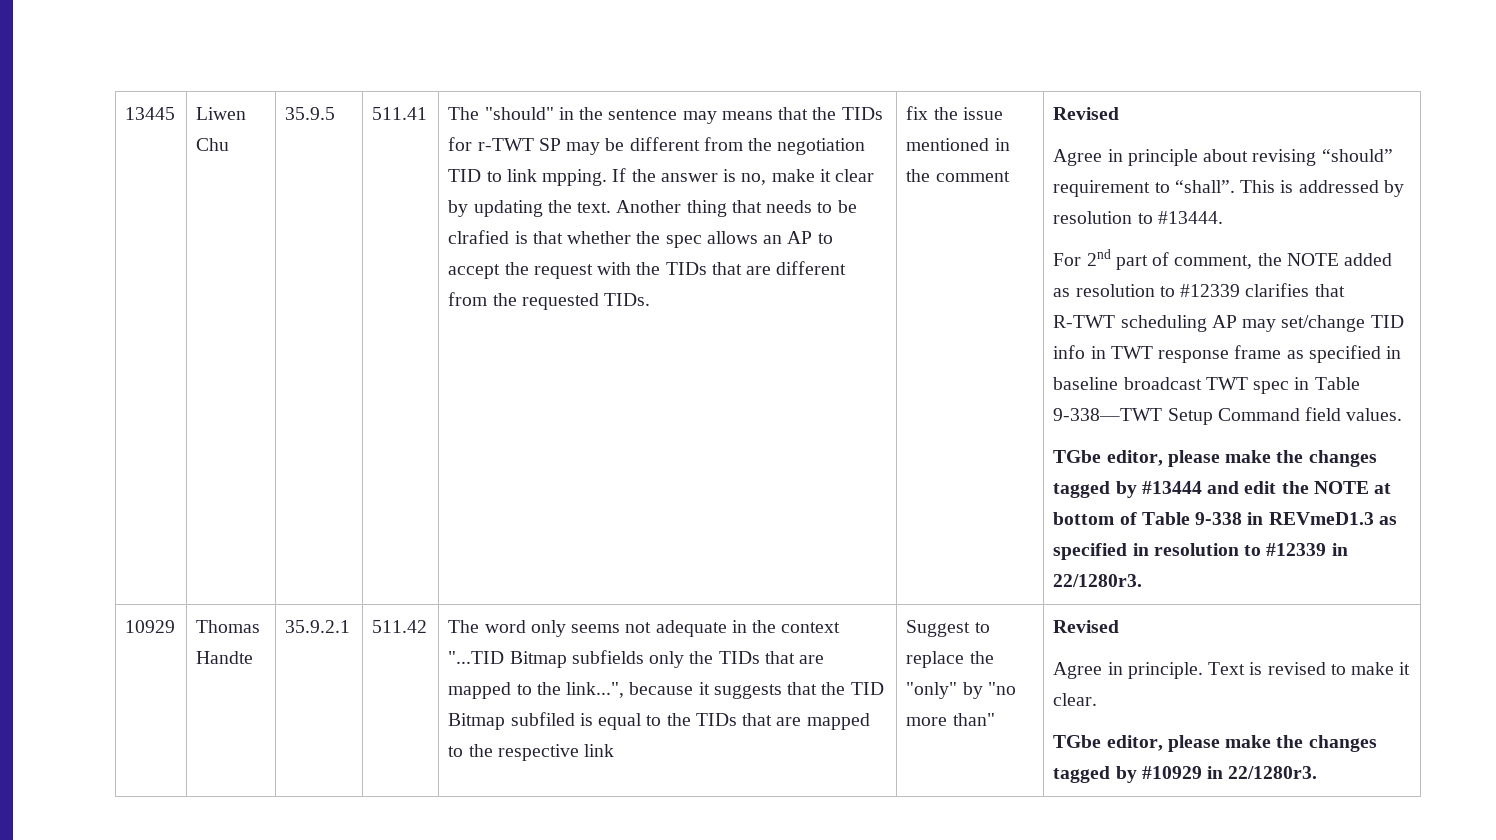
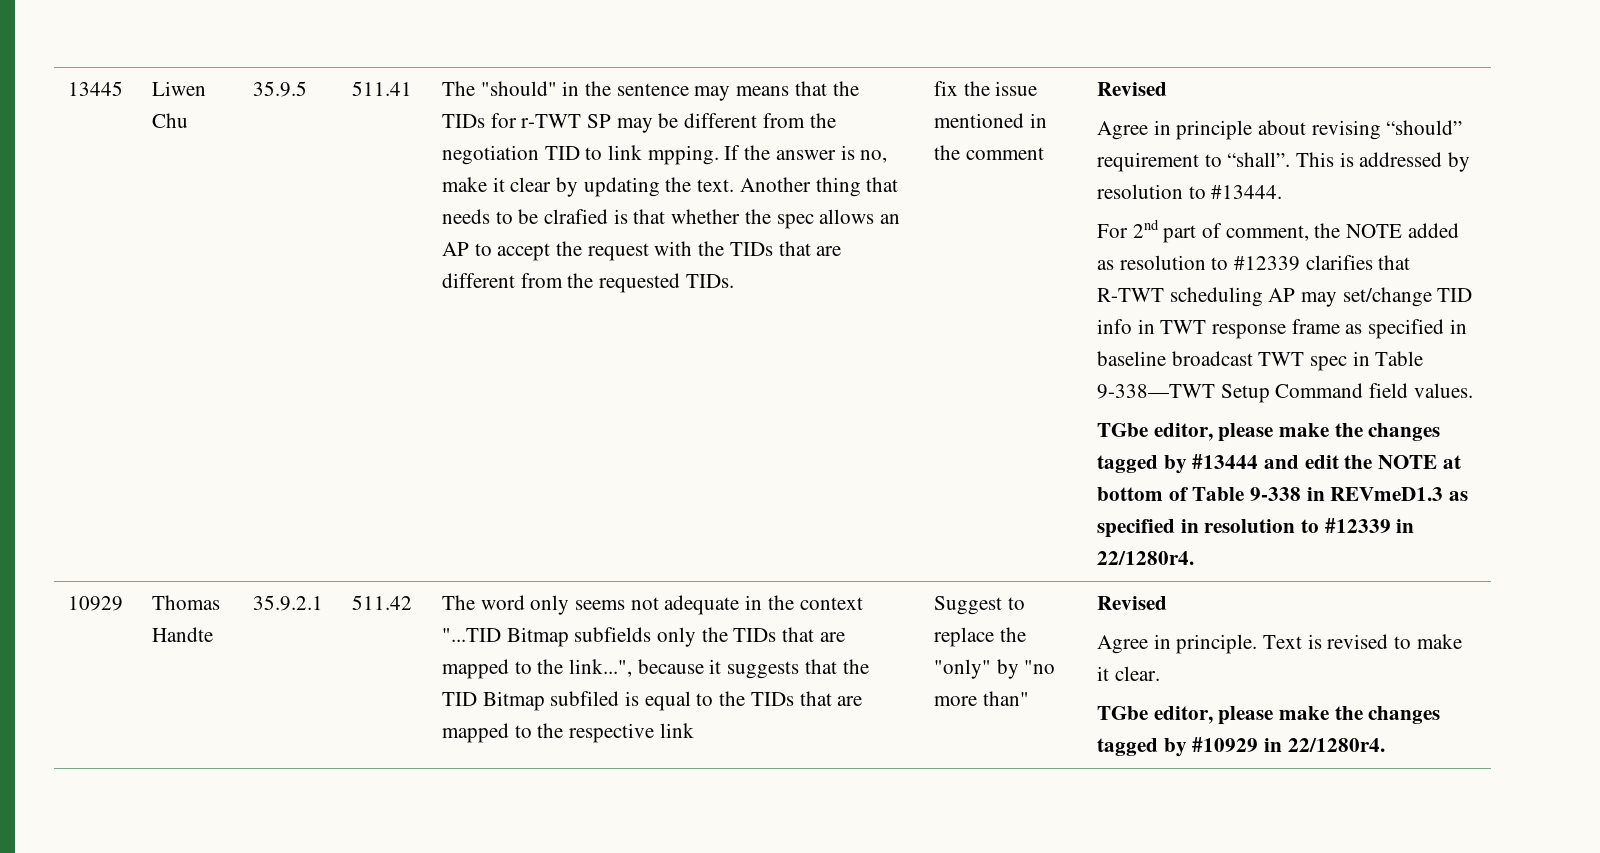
[1053,574,1143,587] 22/1280r3. -> [1097,551,1195,565] 22/1280r4.
[1228,766,1318,779] 22/1280r3. -> [1287,738,1385,752] 22/1280r4.

